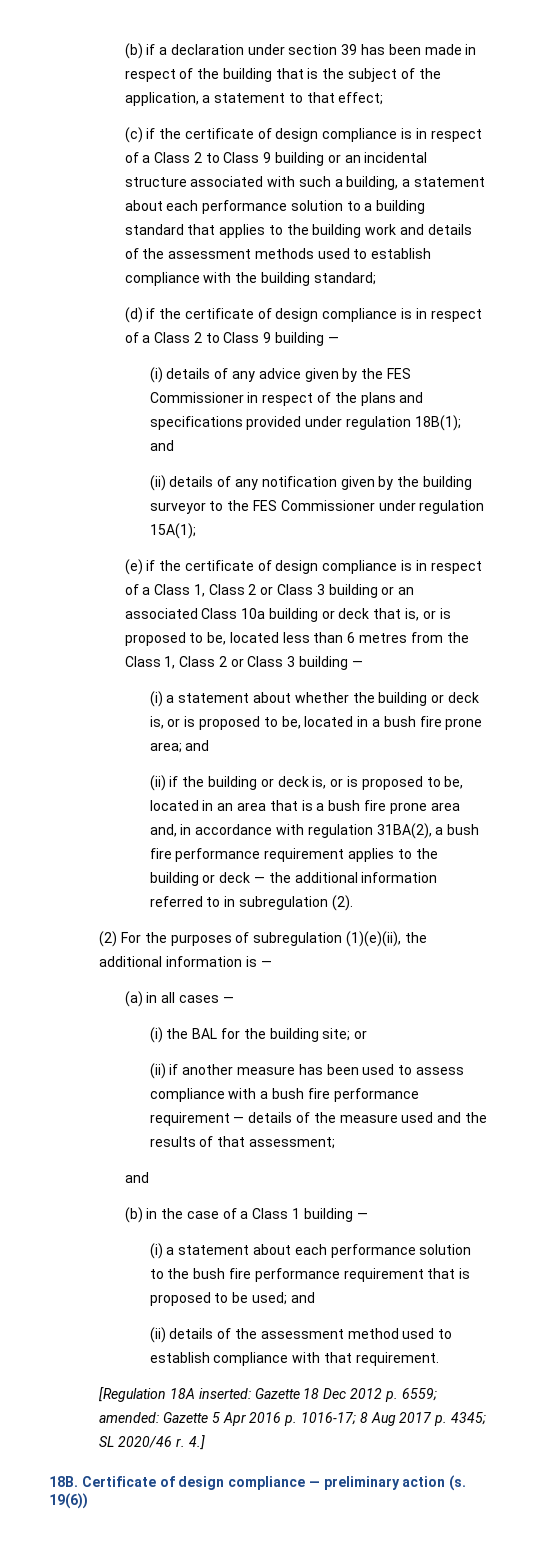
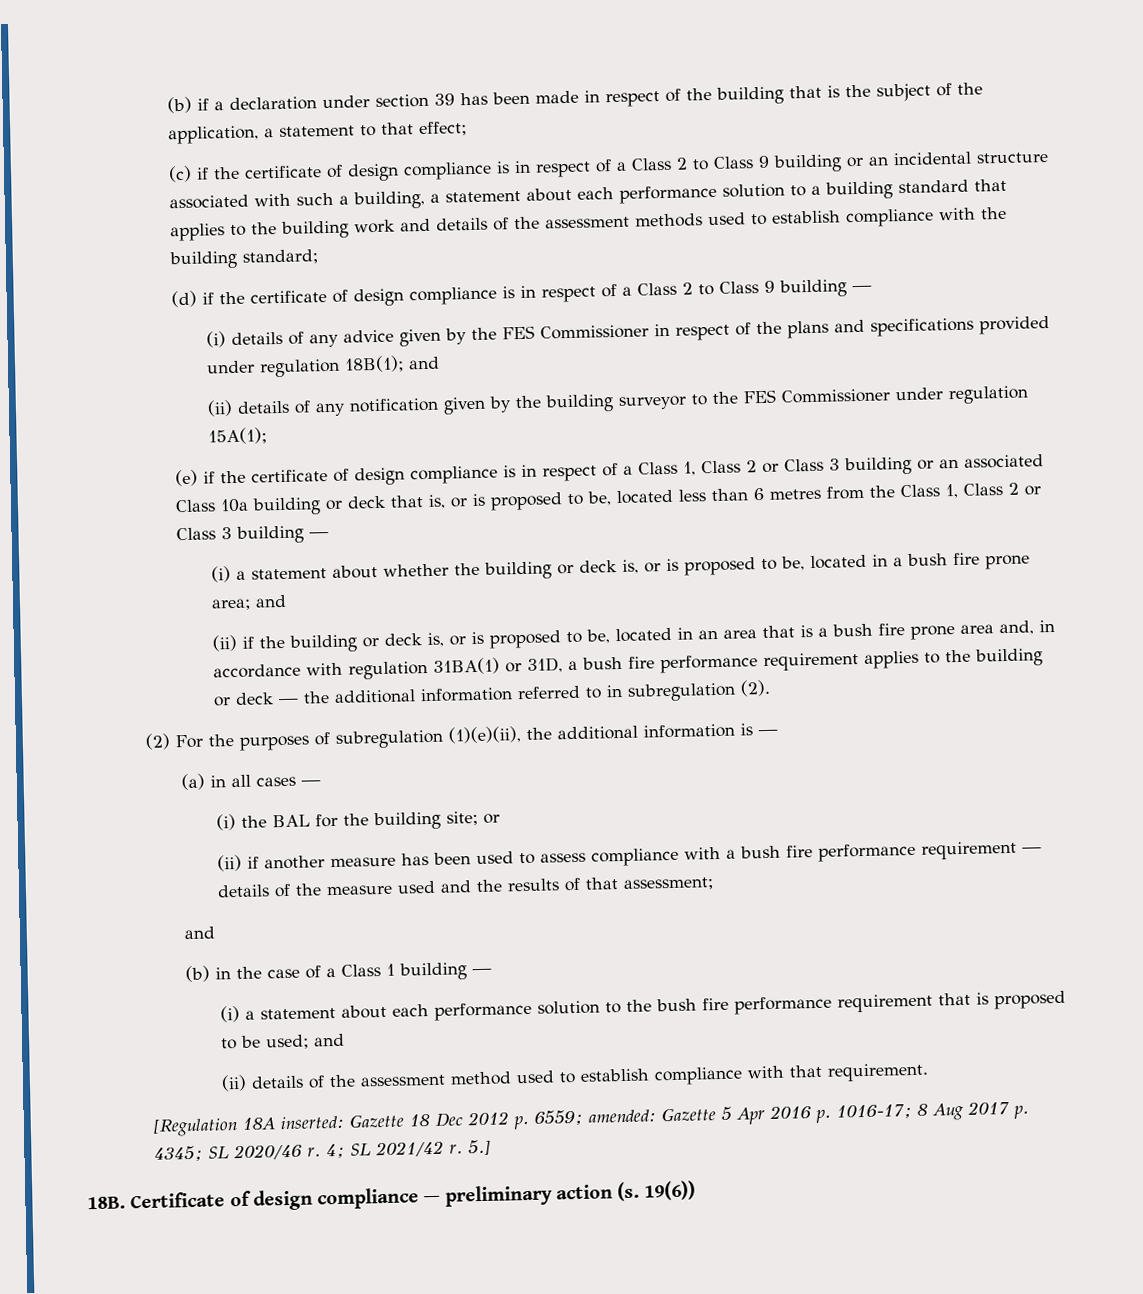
[376,823,432,839] 31BA(2), -> [432,657,563,675] 31BA(1) or 31D,
[188,1435,205,1450] 4.] -> [326,1139,492,1159] 4; SL 2021/42 r. 5.]

